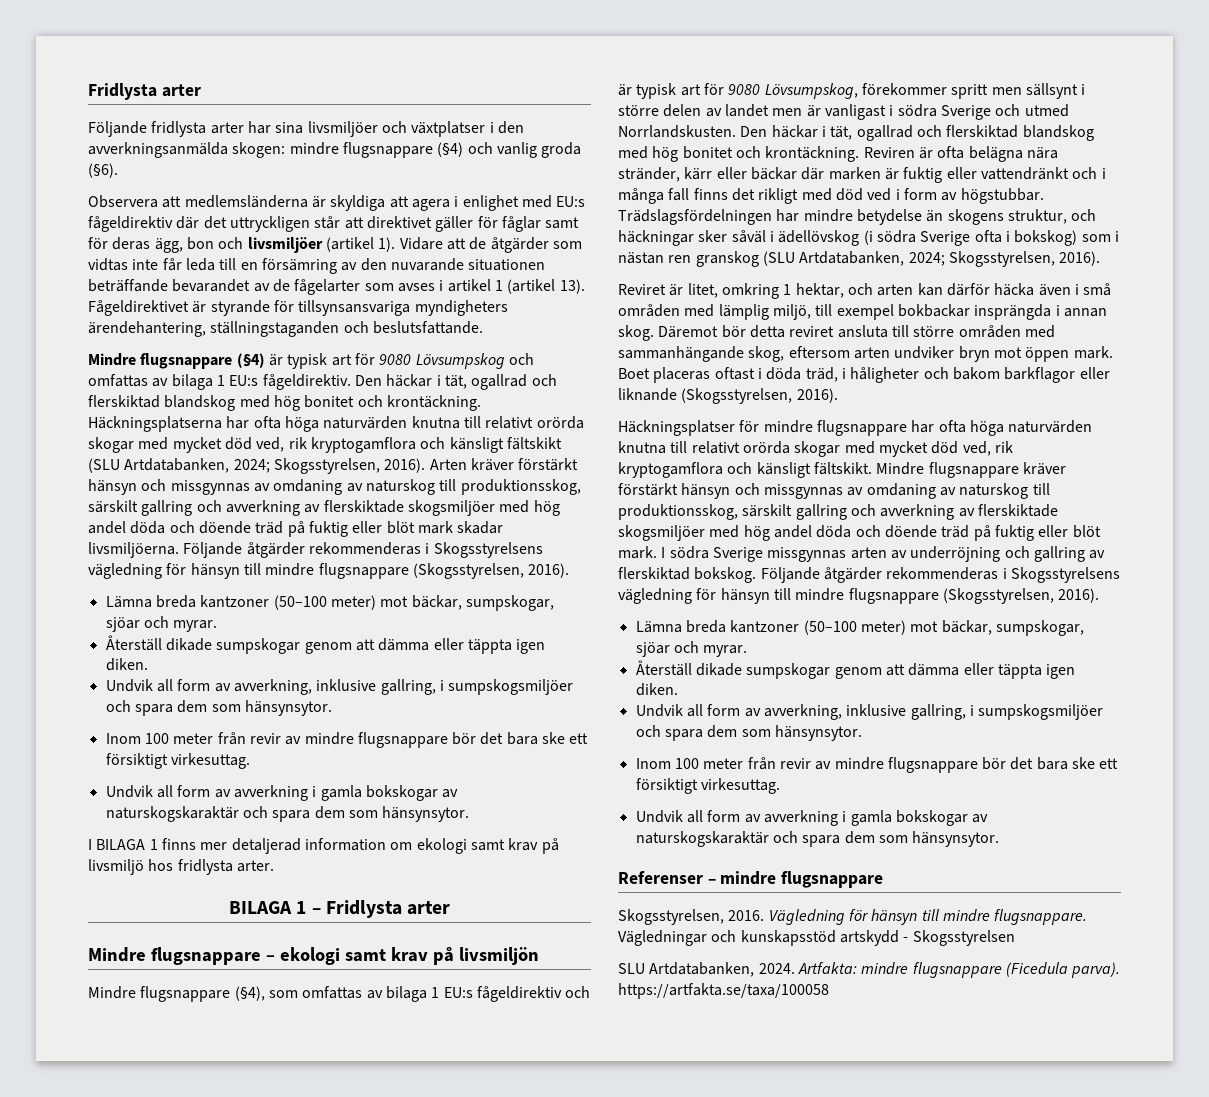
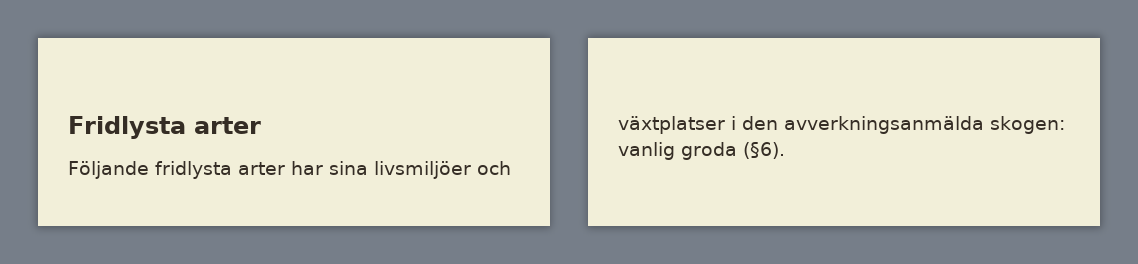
[289,142,493,158] mindre flugsnappare (§4) och -> (1065, 125) none
[88,195,586,211] [88,216,580,232] [88,237,582,253] [88,258,546,274] [88,279,585,295] [88,300,508,316] [88,321,483,337] [88,353,534,369] [88,374,557,390] [88,395,481,411] [88,416,584,432] [88,437,562,453] [88,458,579,474] [88,479,581,495] [88,500,560,516] [88,521,504,537] [88,542,543,558] [88,563,570,579] [105,595,554,611] [105,616,218,632] [105,635,546,654] [105,658,148,671] [105,679,574,695] [105,700,332,716] [105,732,589,748] [105,753,250,769] [105,785,459,801] [105,806,470,822] [88,838,559,854] [88,859,274,875] [228,900,451,918] [88,947,539,965] [88,986,591,1002] [618,83,1086,99] [618,104,1069,120] [618,125,1094,141] [618,146,1058,162] [618,167,1106,183] [618,188,1044,204] [618,209,1097,225] [618,230,1119,246] [618,251,1101,267] [618,283,1112,299] [618,304,1107,320] [618,325,1055,341] [618,346,1113,362] [618,367,1110,383] [618,388,838,404] [618,420,1093,436] [618,441,1013,457] [618,462,1066,478] [618,483,1050,499] [618,504,1058,520] [618,525,1101,541] [618,546,1106,562] [618,567,1120,583] [618,588,1100,604] [635,620,1084,636] [635,641,748,657] [635,660,1076,679] [635,683,678,696] [635,704,1104,720] [635,725,862,741] [635,757,1119,773] [635,778,780,794] [635,810,989,826] [635,831,1000,847] [618,871,884,888] [618,909,1088,925] [618,930,1015,946] [618,962,1121,978] [618,983,829,999] // Observera att medlemsländerna är skyldiga att agera i enlighet med EU:s fågeldirektiv där det uttryckligen står att direktivet gäller för fåglar samt för deras ägg, bon och livsmiljöer (artikel 1). Vidare att de åtgärder som vidtas inte får leda till en försämring av den nuvarande situationen beträffande bevarandet av de fågelarter som avses i artikel 1 (artikel 13). Fågeldirektivet är styrande för tillsynsansvariga myndigheters ärendehantering, ställningstaganden och beslutsfattande. // Mindre flugsnappare (§4) är typisk art för 9080 Lövsumpskog och omfattas av bilaga 1 EU:s fågeldirektiv. Den häckar i tät, ogallrad och flerskiktad blandskog med hög bonitet och krontäckning. Häckningsplatserna har ofta höga naturvärden knutna till relativt orörda skogar med mycket död ved, rik kryptogamflora och känsligt fältskikt (SLU Artdatabanken, 2024; Skogsstyrelsen, 2016). Arten kräver förstärkt hänsyn och missgynnas av omdaning av naturskog till produktionsskog, särskilt gallring och avverkning av flerskiktade skogsmiljöer med hög andel döda och döende träd på fuktig eller blöt mark skadar livsmiljöerna. Följande åtgärder rekommenderas i Skogsstyrelsens vägledning för hänsyn till mindre flugsnappare (Skogsstyrelsen, 2016). // Lämna breda kantzoner (50–100 meter) mot bäckar, sumpskogar, sjöar och myrar. // Återställ dikade sumpskogar genom att dämma eller täppta igen diken. // Undvik all form av avverkning, inklusive gallring, i sumpskogsmiljöer och spara dem som hänsynsytor. // Inom 100 meter från revir av mindre flugsnappare bör det bara ske ett försiktigt virkesuttag. // Undvik all form av avverkning i gamla bokskogar av naturskogskaraktär och spara dem som hänsynsytor. // I BILAGA 1 finns mer detaljerad information om ekologi samt krav på livsmiljö hos fridlysta arter. // BILAGA 1 – Fridlysta arter // Mindre flugsnappare – ekologi samt krav på livsmiljön // Mindre flugsnappare (§4), som omfattas av bilaga 1 EU:s fågeldirektiv och är typisk art för 9080 Lövsumpskog, förekommer spritt men sällsynt i större delen av landet men är vanligast i södra Sverige och utmed Norrlandskusten. Den häckar i tät, ogallrad och flerskiktad blandskog med hög bonitet och krontäckning. Reviren är ofta belägna nära stränder, kärr eller bäckar där marken är fuktig eller vattendränkt och i många fall finns det rikligt med död ved i form av högstubbar. Trädslagsfördelningen har mindre betydelse än skogens struktur, och häckningar sker såväl i ädellövskog (i södra Sverige ofta i bokskog) som i nästan ren granskog (SLU Artdatabanken, 2024; Skogsstyrelsen, 2016). // Reviret är litet, omkring 1 hektar, och arten kan därför häcka även i små områden med lämplig miljö, till exempel bokbackar insprängda i annan skog. Däremot bör detta reviret ansluta till större områden med sammanhängande skog, eftersom arten undviker bryn mot öppen mark. Boet placeras oftast i döda träd, i håligheter och bakom barkflagor eller liknande (Skogsstyrelsen, 2016). // Häckningsplatser för mindre flugsnappare har ofta höga naturvärden knutna till relativt orörda skogar med mycket död ved, rik kryptogamflora och känsligt fältskikt. Mindre flugsnappare kräver förstärkt hänsyn och missgynnas av omdaning av naturskog till produktionsskog, särskilt gallring och avverkning av flerskiktade skogsmiljöer med hög andel döda och döende träd på fuktig eller blöt mark. I södra Sverige missgynnas arten av underröjning och gallring av flerskiktad bokskog. Följande åtgärder rekommenderas i Skogsstyrelsens vägledning för hänsyn till mindre flugsnappare (Skogsstyrelsen, 2016). // Lämna breda kantzoner (50–100 meter) mot bäckar, sumpskogar, sjöar och myrar. // Återställ dikade sumpskogar genom att dämma eller täppta igen diken. // Undvik all form av avverkning, inklusive gallring, i sumpskogsmiljöer och spara dem som hänsynsytor. // Inom 100 meter från revir av mindre flugsnappare bör det bara ske ett försiktigt virkesuttag. // Undvik all form av avverkning i gamla bokskogar av naturskogskaraktär och spara dem som hänsynsytor. // Referenser – mindre flugsnappare // Skogsstyrelsen, 2016. Vägledning för hänsyn till mindre flugsnappare. Vägledningar och kunskapsstöd artskydd - Skogsstyrelsen // SLU Artdatabanken, 2024. Artfakta: mindre flugsnappare (Ficedula parva). https://artfakta.se/taxa/100058 -> (785, 150) none

